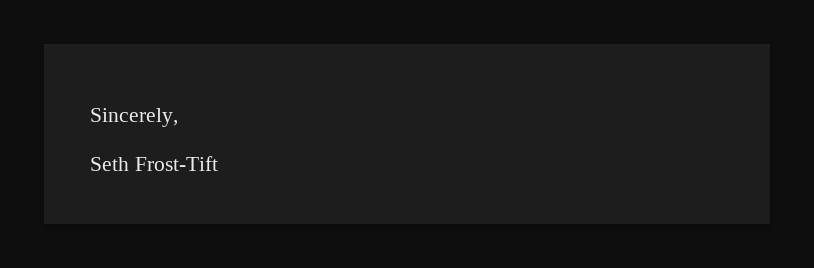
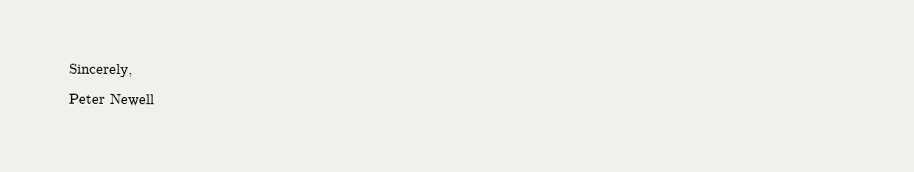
[90,156,218,171] Seth Frost-Tift -> [68,92,154,107] Peter Newell

